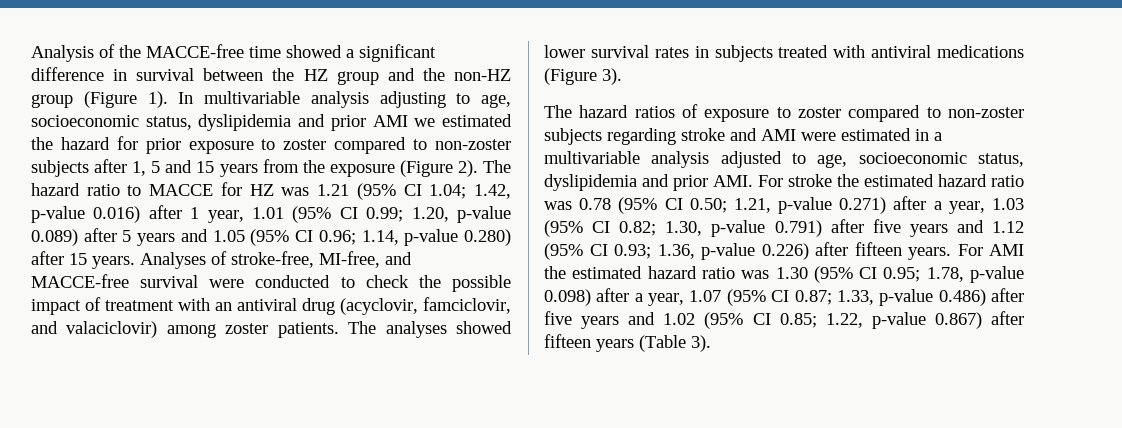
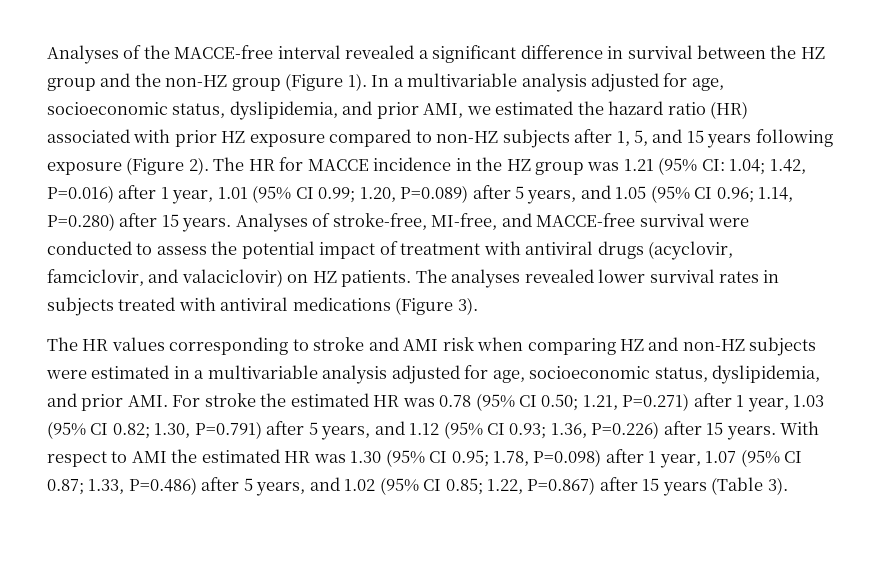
[31,45,94,62] Analysis -> [47,45,119,64] Analyses
[249,45,342,58] time showed -> [277,45,415,59] interval revealed
[204,91,511,108] [31,114,408,131] multivariable analysis adjusting to age, socioeconomic status, dyslipidemia and prior AMI -> [393,73,724,92] [47,101,464,120] a multivariable analysis adjusted for age, socioeconomic status, dyslipidemia, and prior AMI,
[116,136,512,154] for prior exposure to zoster compared to non-zoster -> [667,101,749,119] [47,129,499,147] ratio (HR) associated with prior HZ exposure compared to non-HZ
[151,161,161,173] 5 -> [634,130,649,146] 5,
[262,159,325,173] from the -> [755,129,833,147] following
[31,182,274,196] hazard ratio to MACCE for HZ -> [248,157,585,175] HR for MACCE incidence in the HZ group
[403,184,422,196] CI -> [701,159,725,171] CI:
[31,206,141,223] p-value 0.016) -> [47,185,114,203] P=0.016)
[456,206,511,223] [31,228,176,246] p-value 0.089) after 5 years -> [400,185,577,204] P=0.089) after 5 years,
[404,229,512,246] p-value 0.280) -> [47,213,115,231] P=0.280)
[365,275,512,292] check the possible -> [156,241,315,259] assess the potential
[215,298,335,315] an antiviral drug -> [525,241,644,259] antiviral drugs
[166,323,269,338] among zoster -> [287,271,337,283] on HZ
[456,321,512,334] showed -> [524,269,594,283] revealed
[579,104,1024,122] [544,128,796,145] hazard ratios of exposure to zoster compared to non-zoster subjects regarding stroke and AMI -> [82,337,817,356] HR values corresponding to stroke and AMI risk when comparing HZ and non-HZ subjects
[792,152,1024,168] [544,174,637,191] to age, socioeconomic status, dyslipidemia -> [464,365,821,384] for age, socioeconomic status, dyslipidemia,
[938,174,1024,187] hazard ratio -> [373,395,400,407] HR
[778,196,942,214] p-value 0.271) after a -> [622,393,745,411] P=0.271) after 1
[711,219,948,237] p-value 0.791) after five years -> [194,421,371,440] P=0.791) after 5 years,
[701,242,983,260] p-value 0.226) after fifteen years. For -> [591,421,820,440] [47,451,128,467] P=0.226) after 15 years. With respect to
[647,266,735,279] hazard ratio -> [284,451,311,463] HR
[970,266,1024,283] [544,288,643,306] p-value 0.098) after a -> [533,449,657,467] P=0.098) after 1
[879,288,1024,306] [544,311,620,329] p-value 0.486) after five years -> [128,477,306,496] P=0.486) after 5 years,
[871,311,1024,329] [544,334,591,348] p-value 0.867) after fifteen -> [527,477,660,495] P=0.867) after 15

